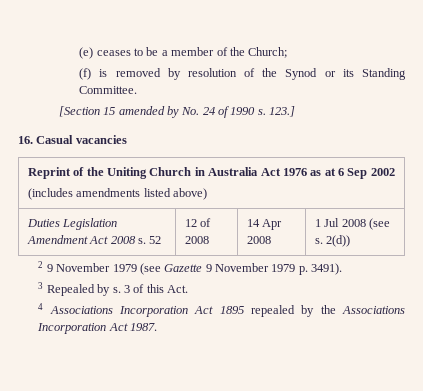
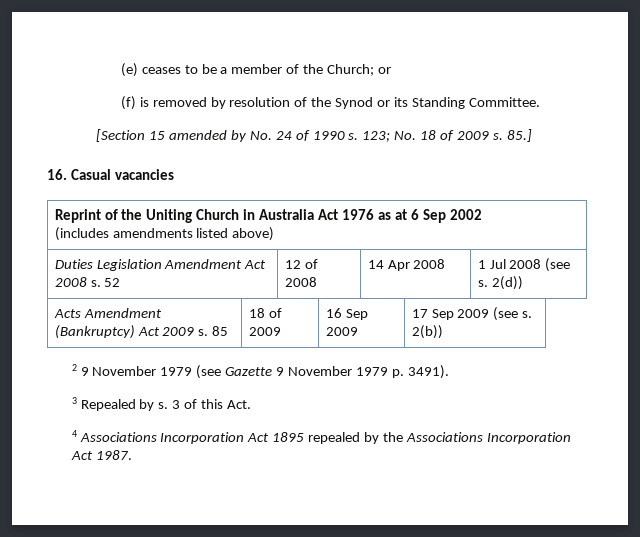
(288, 52) none -> [377,67,391,74] or
[269,106,296,117] 123.] -> [362,129,532,142] 123; No. 18 of 2009 s. 85.]
(351, 241) none -> [53,308,162,318] [54,325,229,339] [248,308,282,318] [248,327,281,336] [325,308,368,320] [325,327,358,336] [411,307,533,321] [411,325,443,339] // Acts Amendment (Bankruptcy) Act 2009 s. 85 | 18 of 2009 | 16 Sep 2009 | 17 Sep 2009 (see s. 2(b))

